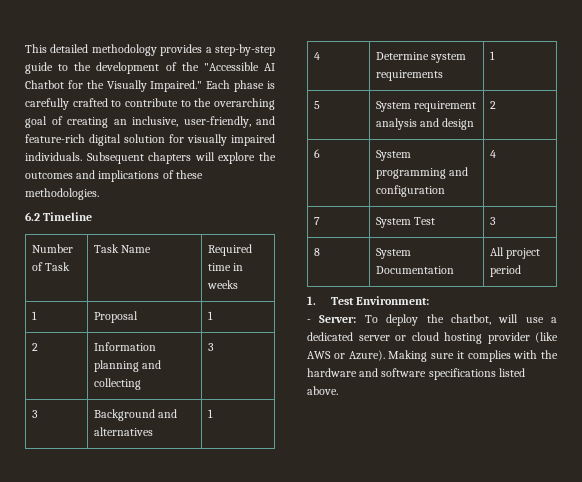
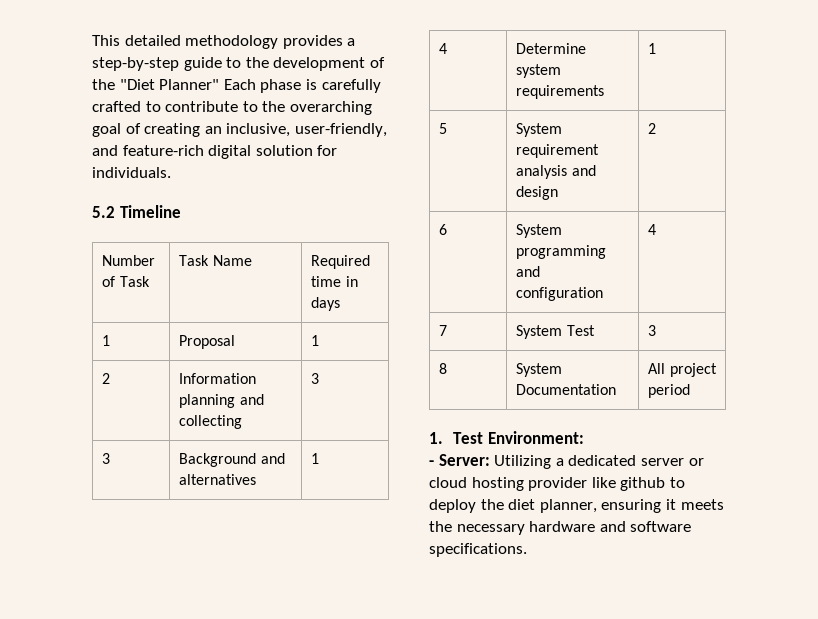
[203,62,275,71] [25,80,203,92] "Accessible AI Chatbot for the Visually Impaired." -> [119,79,220,90] "Diet Planner"
[187,134,275,146] visually impaired -> (338, 150) none
[86,152,276,164] [25,170,203,182] [25,188,99,200] [25,212,40,221] Subsequent chapters will explore the outcomes and implications of these methodologies. // 6.2 -> [92,206,115,218] // 5.2
[206,280,238,289] weeks -> [311,297,341,311] days
[364,314,544,326] To deploy the chatbot, will use -> [494,455,552,469] Utilizing
[535,332,558,343] [307,350,558,362] [307,368,525,380] [307,386,338,395] (like AWS or Azure). Making sure it complies with the hardware and software specifications listed above. -> [591,477,685,491] [429,499,724,513] [429,521,692,535] [429,543,527,557] like github to deploy the diet planner, ensuring it meets the necessary hardware and software specifications.

